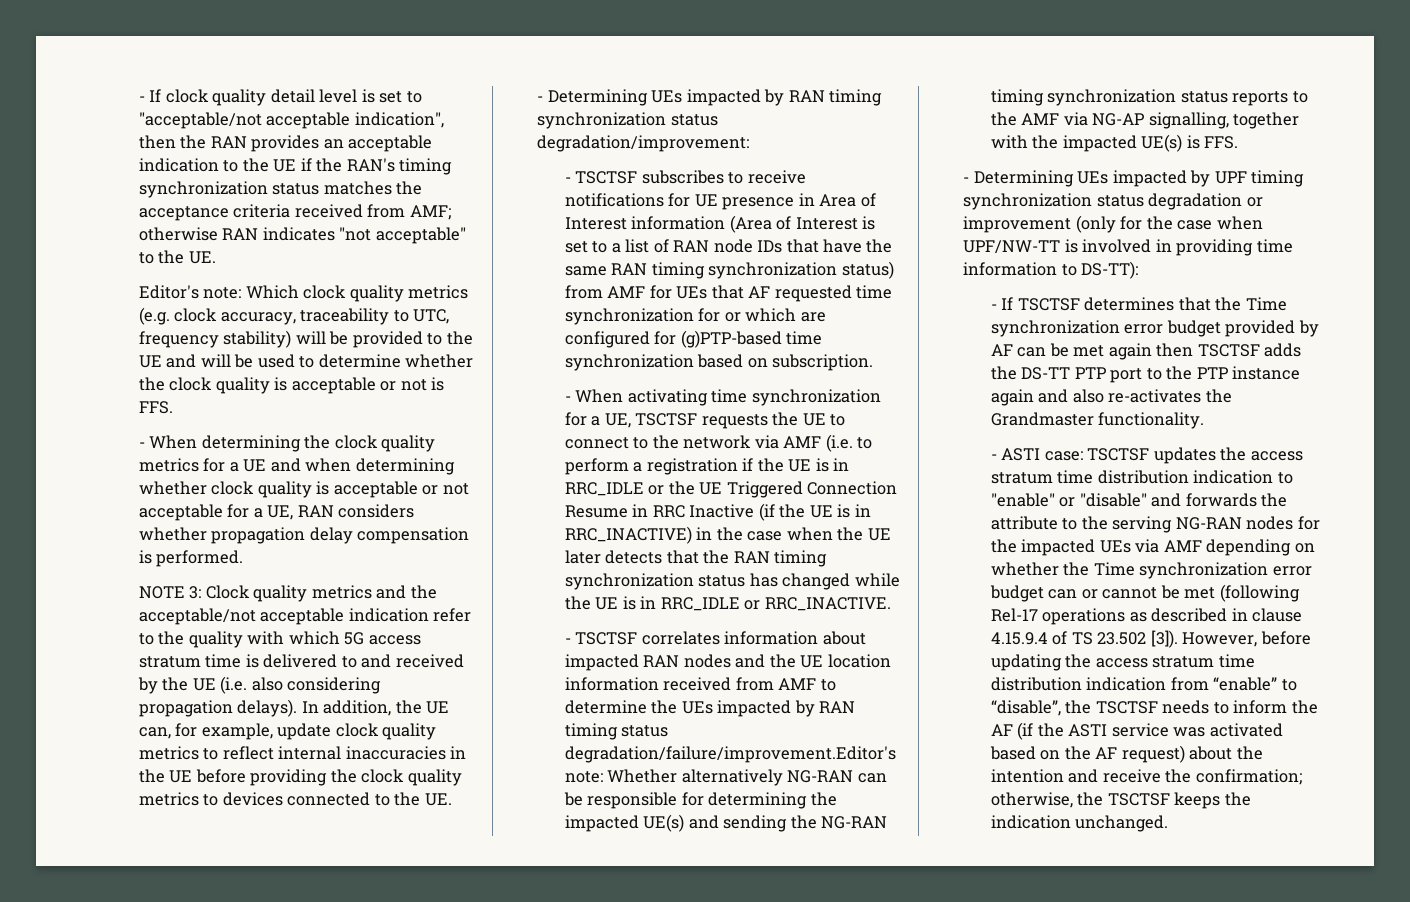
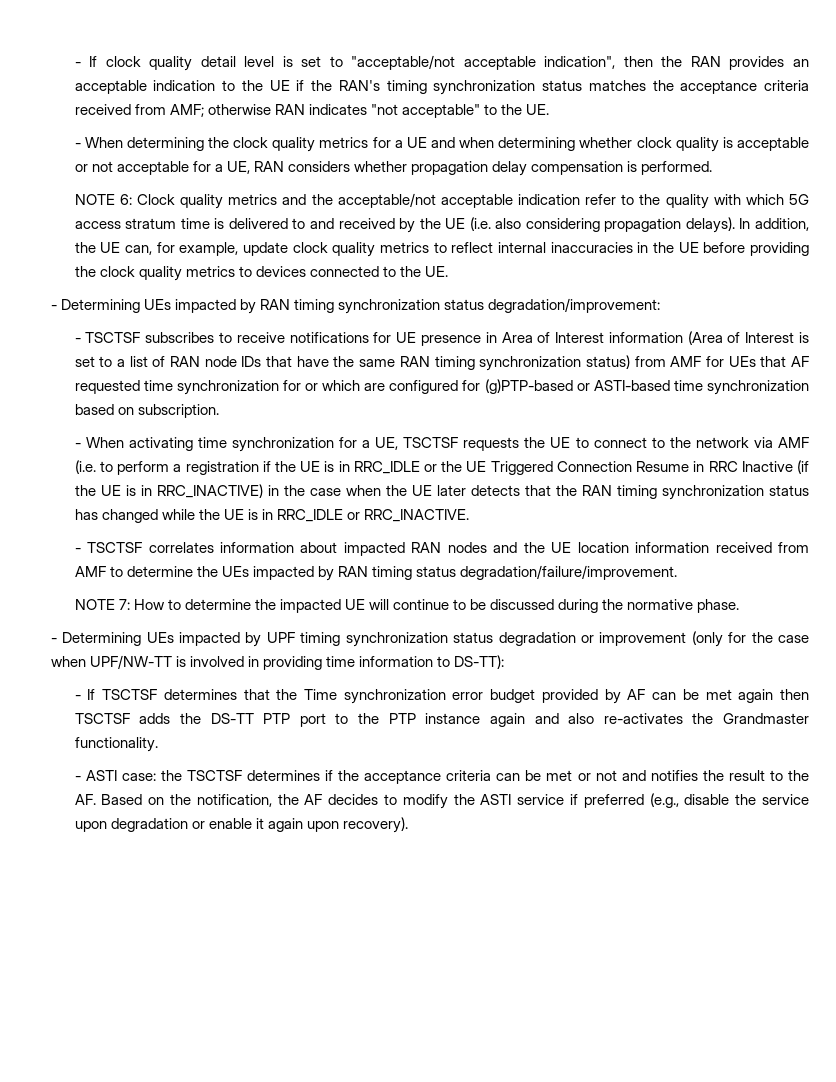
[138,285,469,302] [138,307,450,325] [138,330,473,348] [138,354,474,368] [138,377,445,394] [138,401,173,414] // Editor's note: Which clock quality metrics (e.g. clock accuracy, traceability to UTC, frequency stability) will be provided to the UE and will be used to determine whether the clock quality is acceptable or not is FFS. -> (550, 109) none
[189,586,202,599] 3: -> [119,194,132,205] 6:
(782, 339) none -> [576,380,670,391] or ASTI-based
[564,746,896,763] [564,769,887,786] [563,792,837,809] [564,814,888,832] [990,89,1308,106] [990,112,1300,129] [990,134,1239,152] degradation/failure/improvement.Editor's note: Whether alternatively NG-RAN can be responsible for determining the impacted UE(s) and sending the NG-RAN timing synchronization status reports to the AMF via NG-AP signalling, together with the impacted UE(s) is FFS. -> [460,565,678,580] [74,599,740,613] degradation/failure/improvement. // NOTE 7: How to determine the impacted UE will continue to be discussed during the normative phase.
[1087,447,1303,464] [990,470,1293,484] [990,493,1288,507] [990,516,1320,533] [990,539,1315,556] [990,562,1312,579] [989,584,1300,602] [990,608,1303,625] [990,630,1311,648] [990,654,1255,671] [990,677,1297,691] [990,700,1318,716] [990,722,1283,740] [989,745,1263,763] [990,769,1302,785] [990,792,1251,809] [990,815,1169,832] TSCTSF updates the access stratum time distribution indication to "enable" or "disable" and forwards the attribute to the serving NG-RAN nodes for the impacted UEs via AMF depending on whether the Time synchronization error budget can or cannot be met (following Rel-17 operations as described in clause 4.15.9.4 of TS 23.502 [3]). However, before updating the access stratum time distribution indication from “enable” to “disable”, the TSCTSF needs to inform the AF (if the ASTI service was activated based on the AF request) about the intention and receive the confirmation; otherwise, the TSCTSF keeps the indication unchanged. -> [160,770,809,784] [74,793,809,809] [74,817,409,833] the TSCTSF determines if the acceptance criteria can be met or not and notifies the result to the AF. Based on the notification, the AF decides to modify the ASTI service if preferred (e.g., disable the service upon degradation or enable it again upon recovery).

